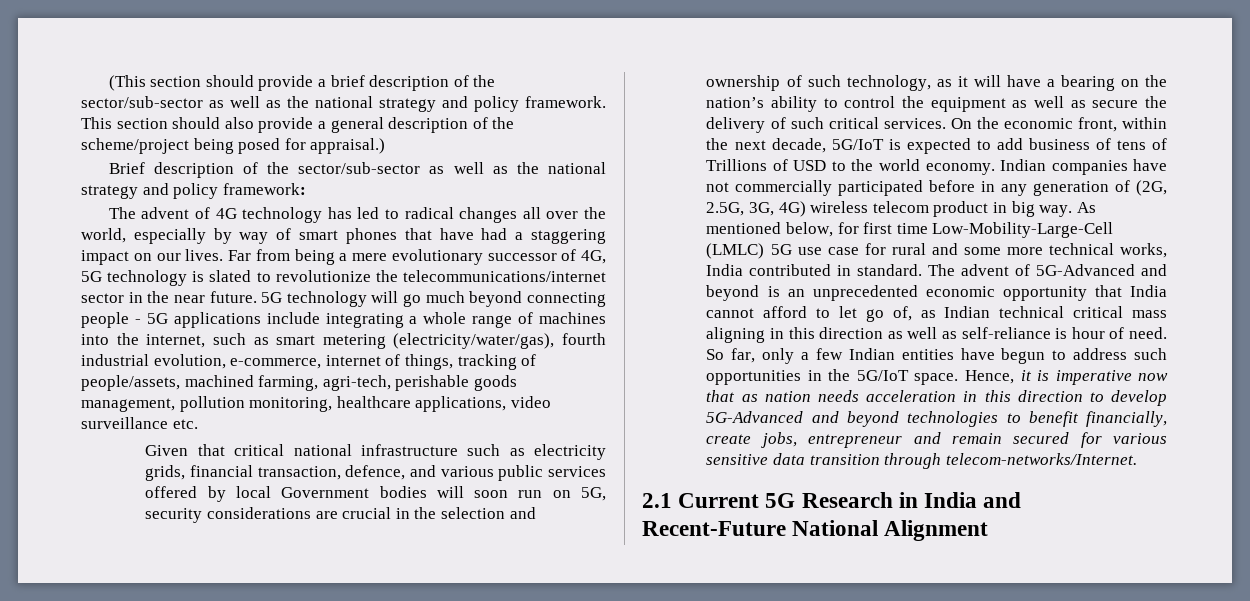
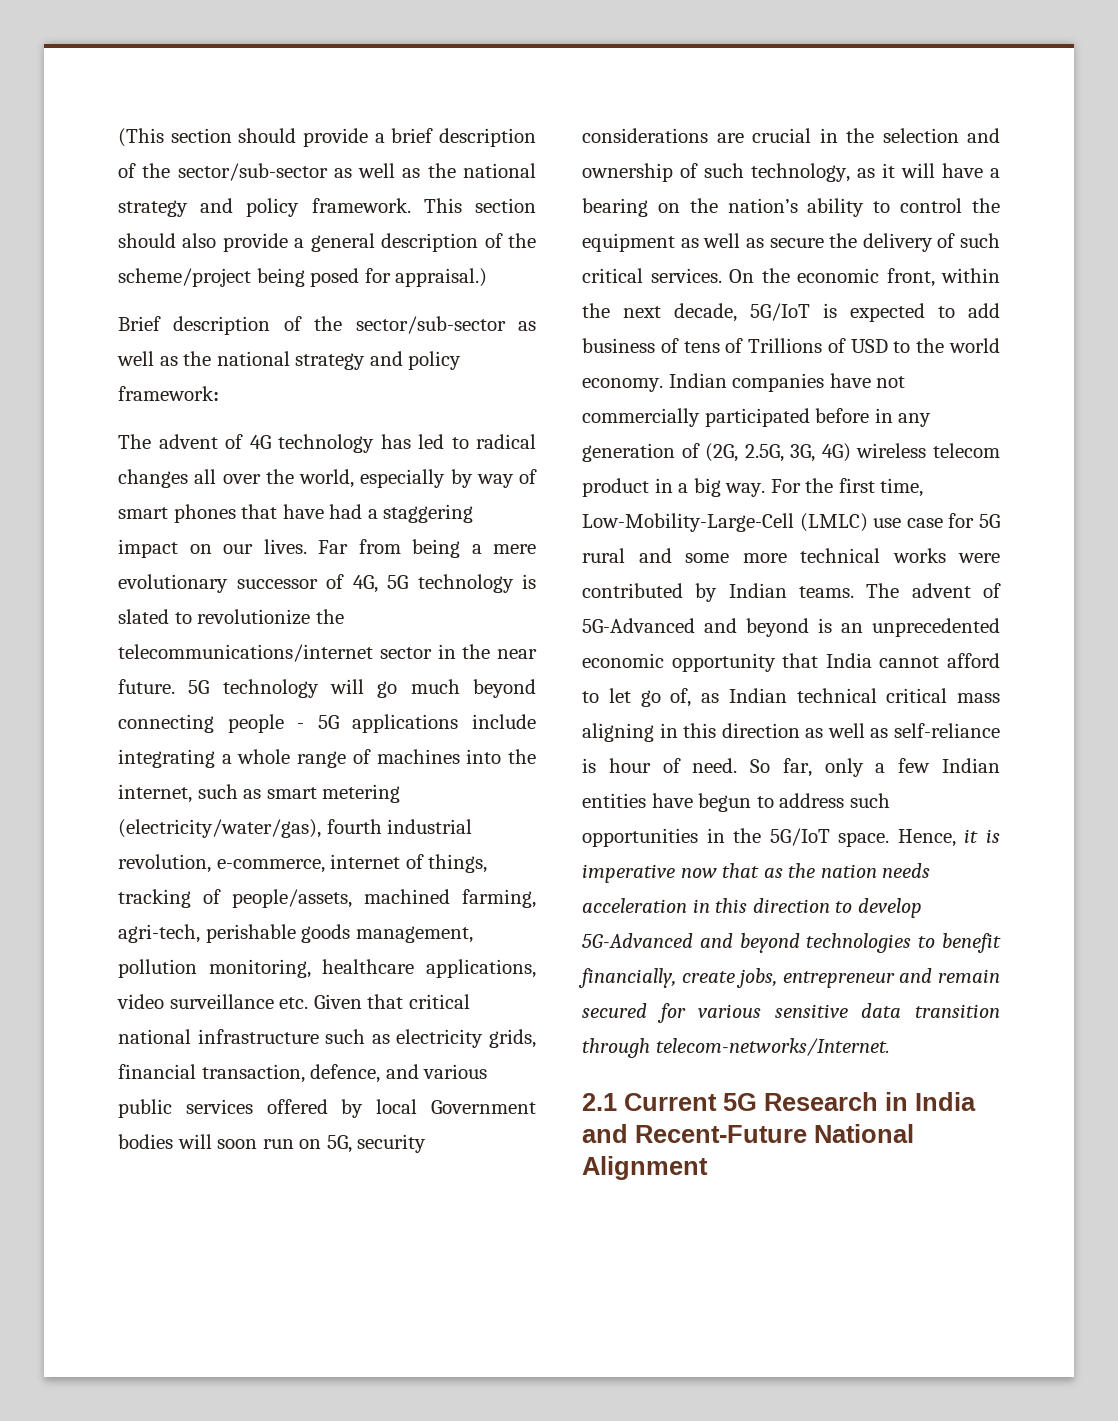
[153,354,226,369] evolution, -> [118,854,211,873] revolution,
(198, 424) // -> (309, 1003) none
(1008, 207) none -> [678,483,689,493] a
[1076,202,1096,213] [706,222,928,237] As mentioned below, for first time -> [770,478,924,497] For the first time,
[770,244,792,255] 5G -> (868, 522) none
(886, 249) none -> [979,514,1001,528] 5G
[1120,243,1167,258] [706,264,923,276] works, India contributed in standard. -> [892,548,1000,563] [582,583,854,602] works were contributed by Indian teams.
(758, 398) none -> [788,863,816,878] the

